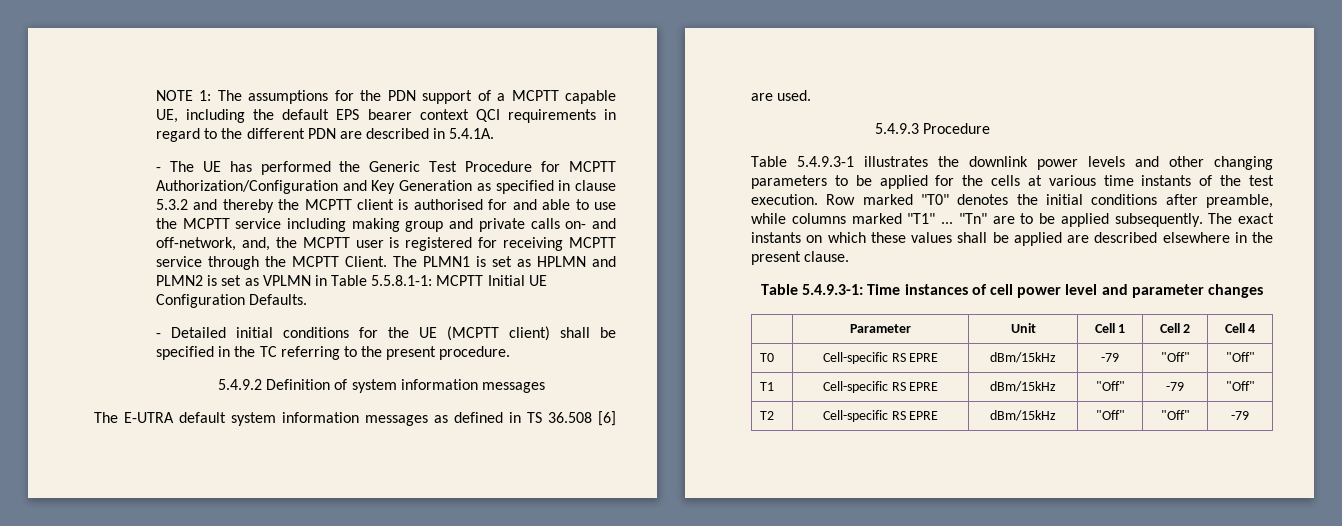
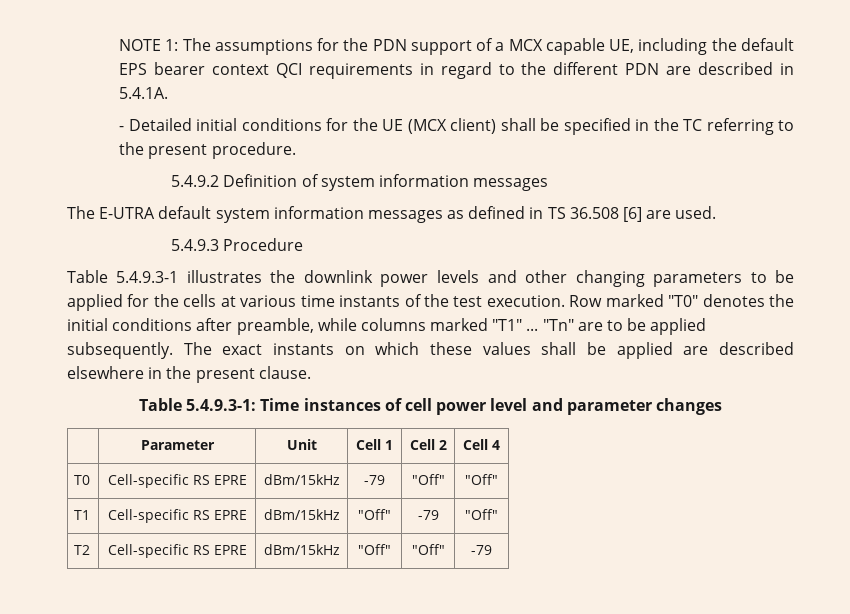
[511,90,559,101] MCPTT -> [508,39,543,51] MCX
[155,161,616,175] [155,180,617,194] [155,199,616,213] [155,218,616,232] [155,237,616,251] [155,256,616,270] [155,275,547,286] [155,294,308,308] // - The UE has performed the Generic Test Procedure for MCPTT Authorization/Configuration and Key Generation as specified in clause 5.3.2 and thereby the MCPTT client is authorised for and able to use the MCPTT service including making group and private calls on- and off-network, and, the MCPTT user is registered for receiving MCPTT service through the MCPTT Client. The PLMN1 is set as HPLMN and PLMN2 is set as VPLMN in Table 5.5.8.1-1: MCPTT Initial UE Configuration Defaults. -> (169, 93) none
[446,326,499,341] (MCPTT -> [407,119,447,134] (MCX

